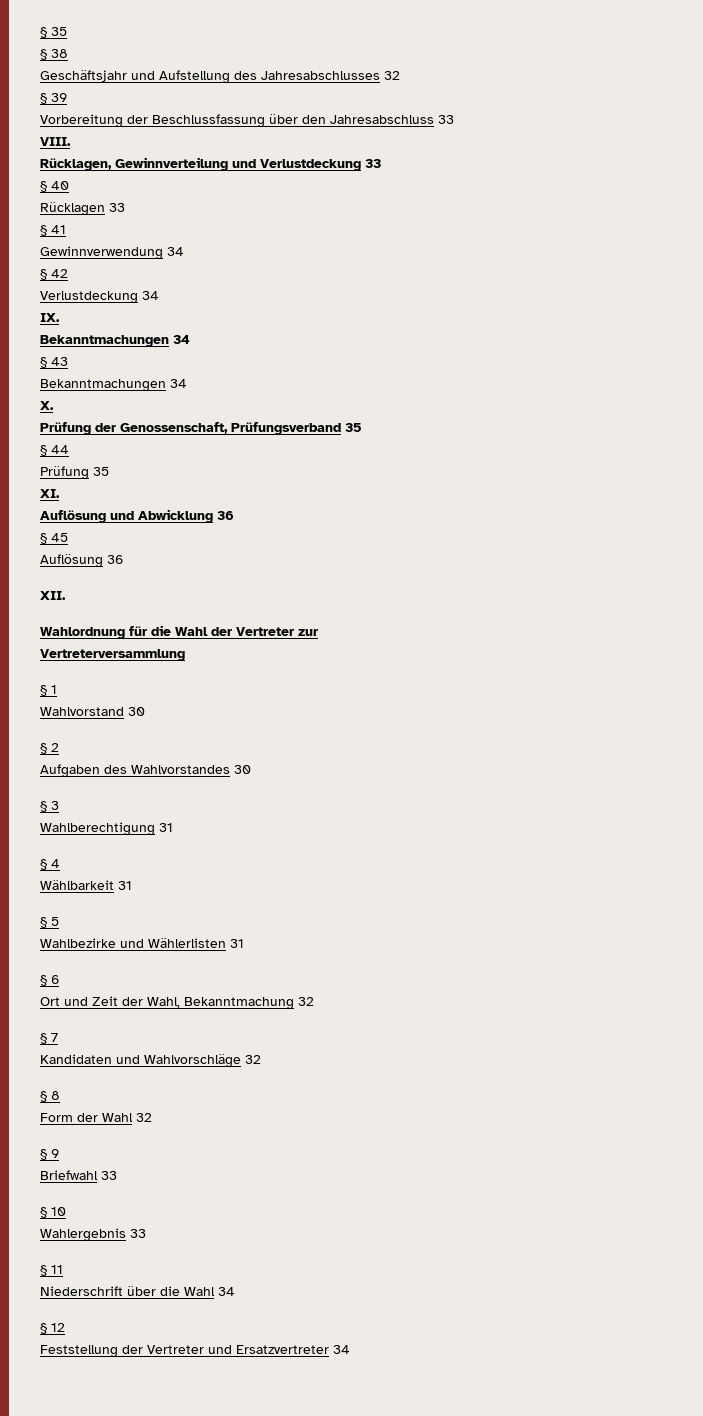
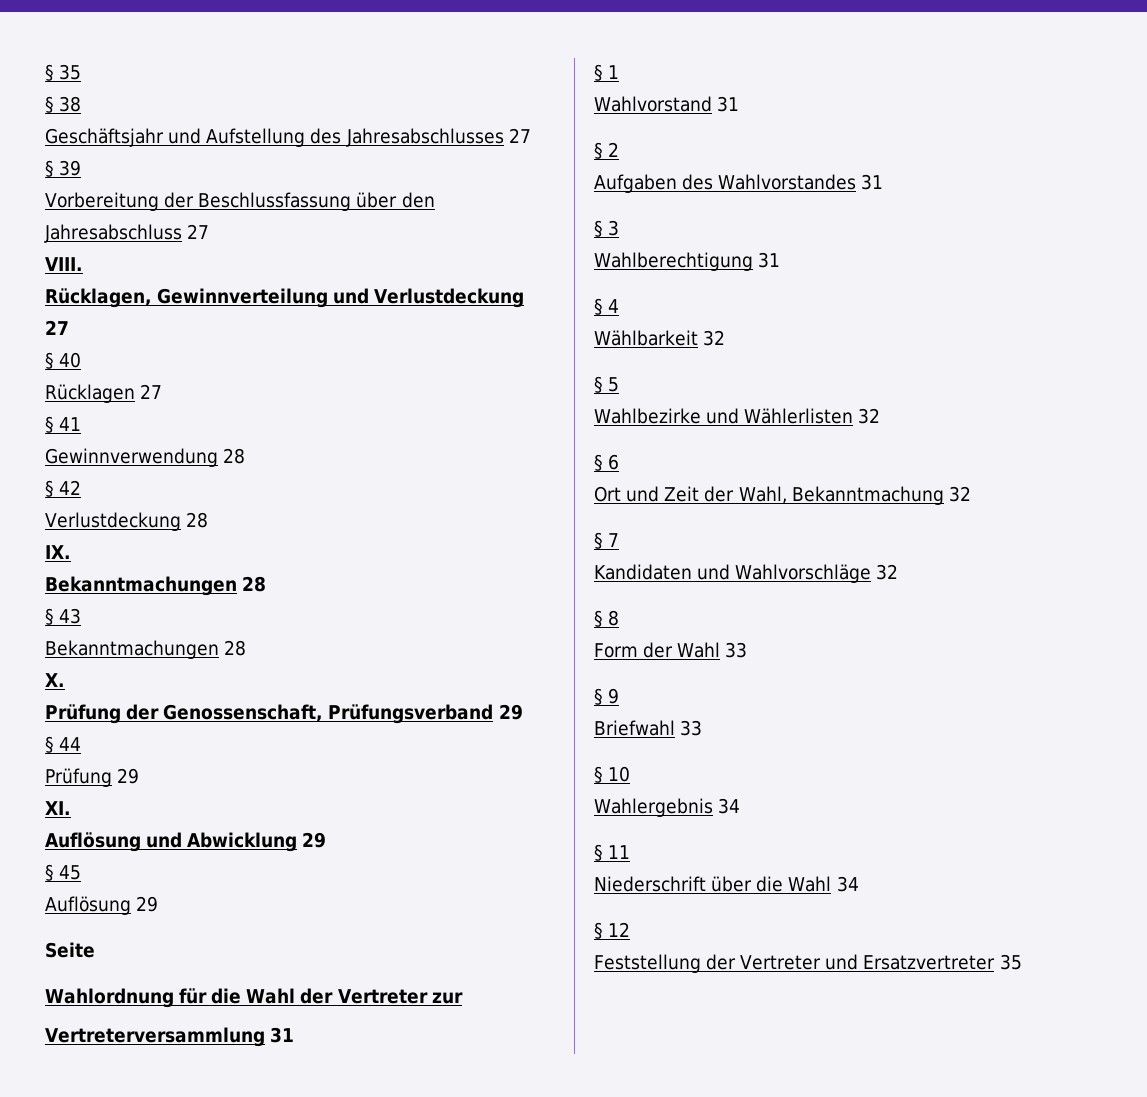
[384,71,400,80] 32 -> [508,128,531,143] 27
[438,115,454,124] 33 -> [187,224,210,239] 27
[365,159,381,168] 33 -> [45,320,69,335] 27
[109,203,125,212] 33 -> [140,384,163,399] 27
[167,247,184,256] 34 -> [223,448,246,464] 28
[142,291,159,300] 34 -> [186,512,209,528] 28
[173,335,190,344] 34 -> [242,576,267,592] 28
[170,379,187,388] 34 -> [224,640,247,656] 28
[345,423,362,432] 35 -> [498,704,523,720] 29
[93,467,109,476] 35 -> [117,768,140,784] 29
[217,511,234,520] 36 -> [302,832,327,848] 29
[107,555,123,564] [40,591,66,600] 36 // XII. -> [136,896,159,912] [45,942,95,958] 29 // Seite
(185, 655) none -> [270,1027,295,1043] 31
[128,707,145,716] 30 -> [717,96,740,112] 31
[234,765,251,774] 30 -> [861,174,884,190] 31
[118,881,132,890] 31 -> [703,330,726,346] 32
[230,939,244,948] 31 -> [858,408,881,424] 32
[136,1113,152,1122] 32 -> [725,642,748,658] 33
[130,1229,146,1238] 33 -> [718,798,741,814] 34
[333,1345,350,1354] 34 -> [999,954,1022,970] 35

